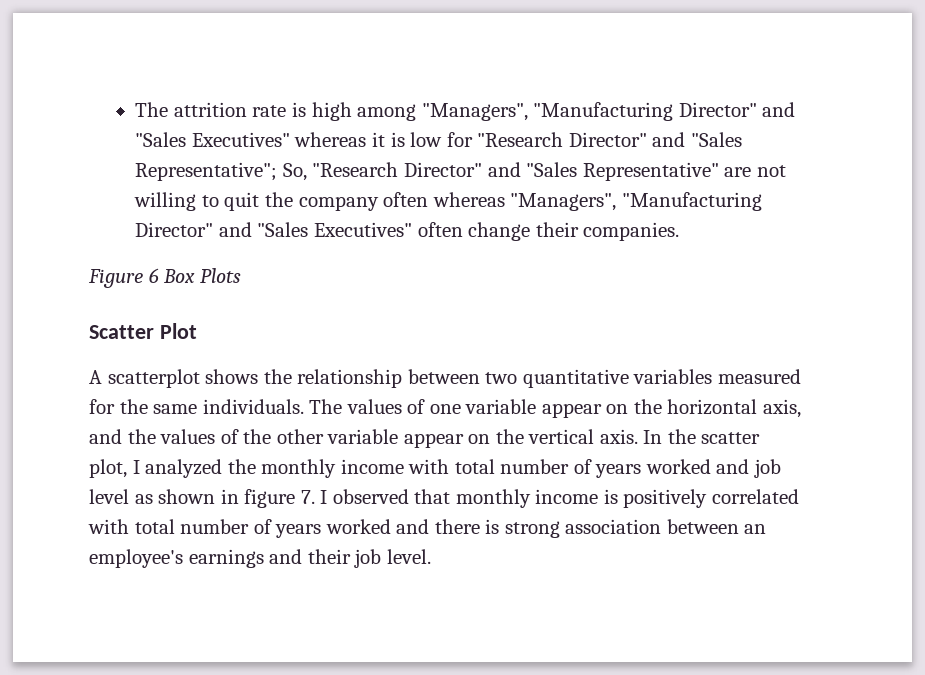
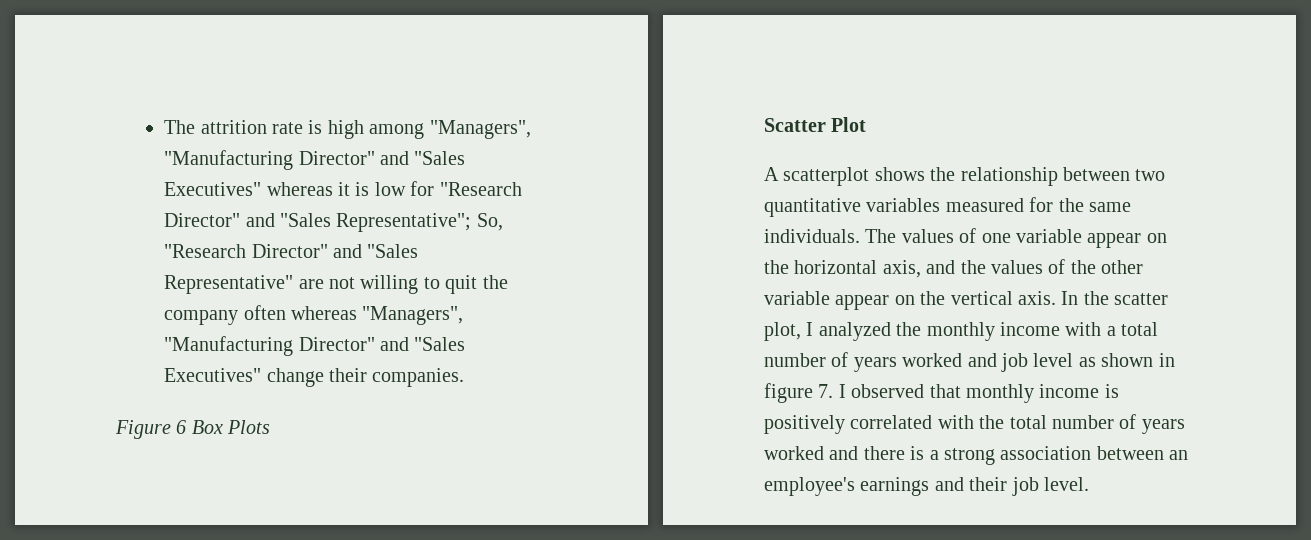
[417,222,463,237] often -> (262, 375) none
(450, 466) none -> [1106,326,1116,336] a
(129, 526) none -> [979,415,1005,429] the
(500, 526) none -> [929,450,939,460] a

